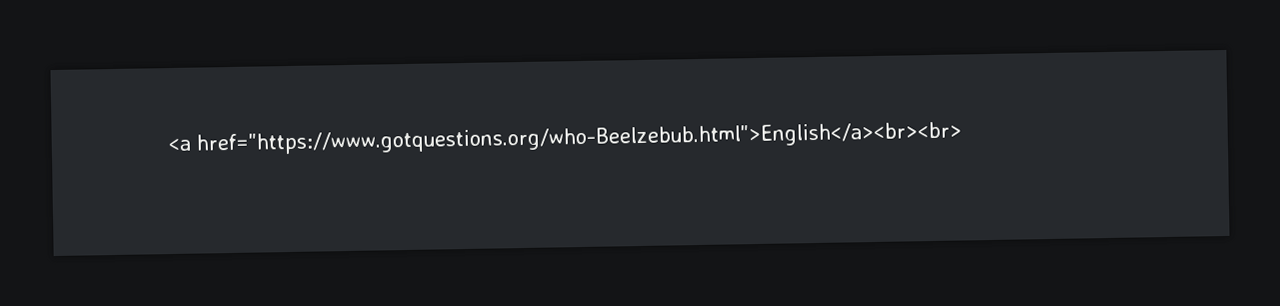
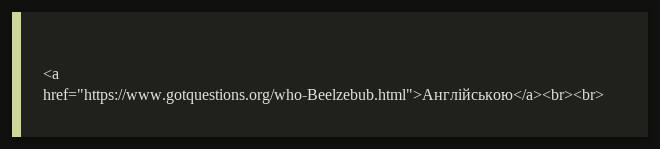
[196,121,962,156] href="https://www.gotquestions.org/who-Beelzebub.html">English</a><br><br> -> [43,88,604,104] href="https://www.gotquestions.org/who-Beelzebub.html">Англійською</a><br><br>

